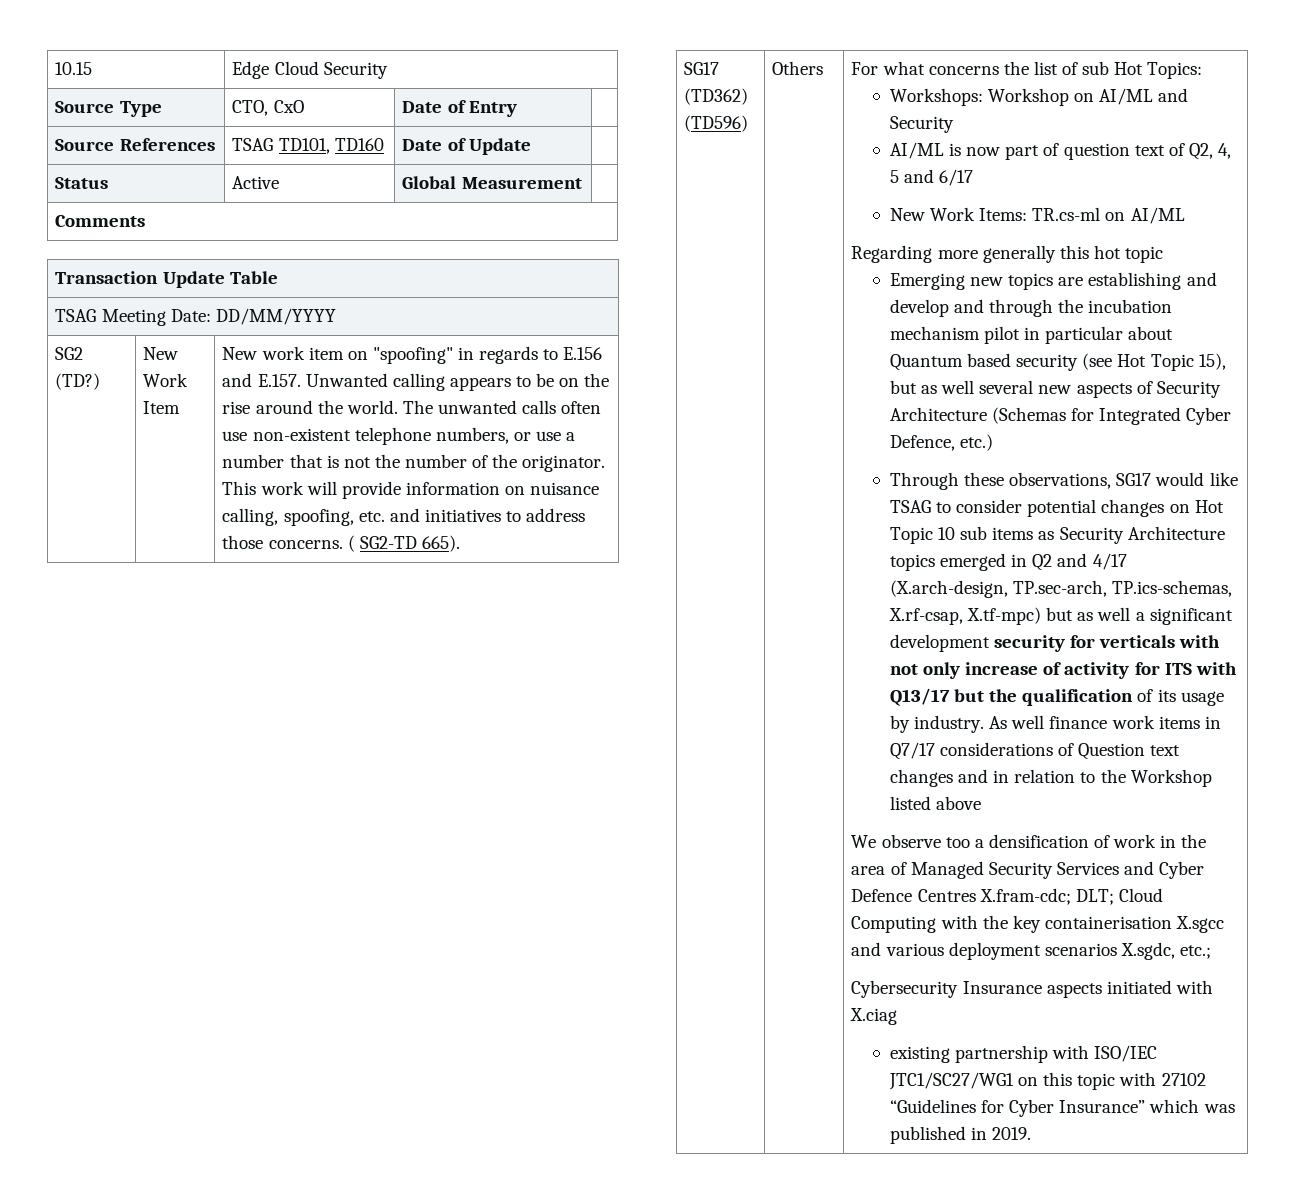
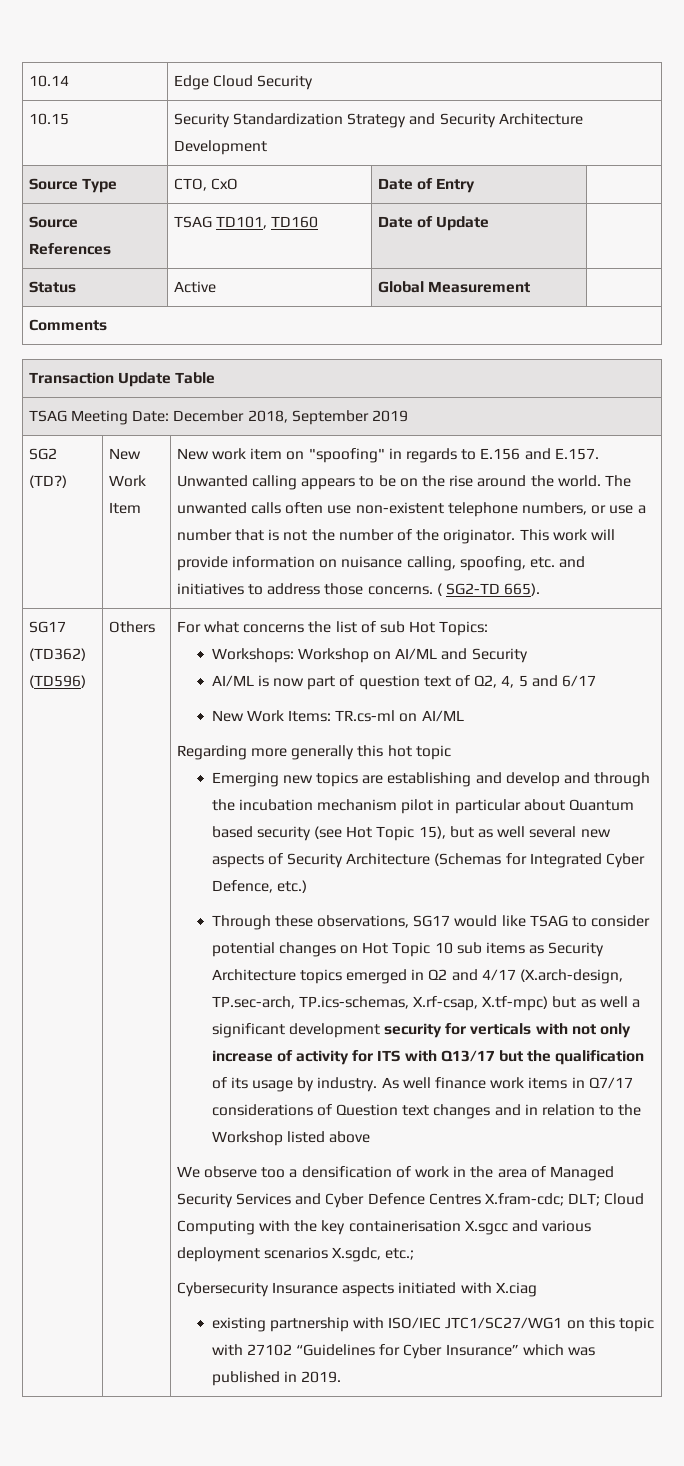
[55,62,93,75] 10.15 -> [28,75,69,87] 10.14
(388, 70) none -> [28,113,69,125] [173,113,583,128] [173,140,267,155] // 10.15 | Security Standardization Strategy and Security Architecture Development
[215,308,336,325] DD/MM/YYYY -> [173,410,408,425] December 2018, September 2019

